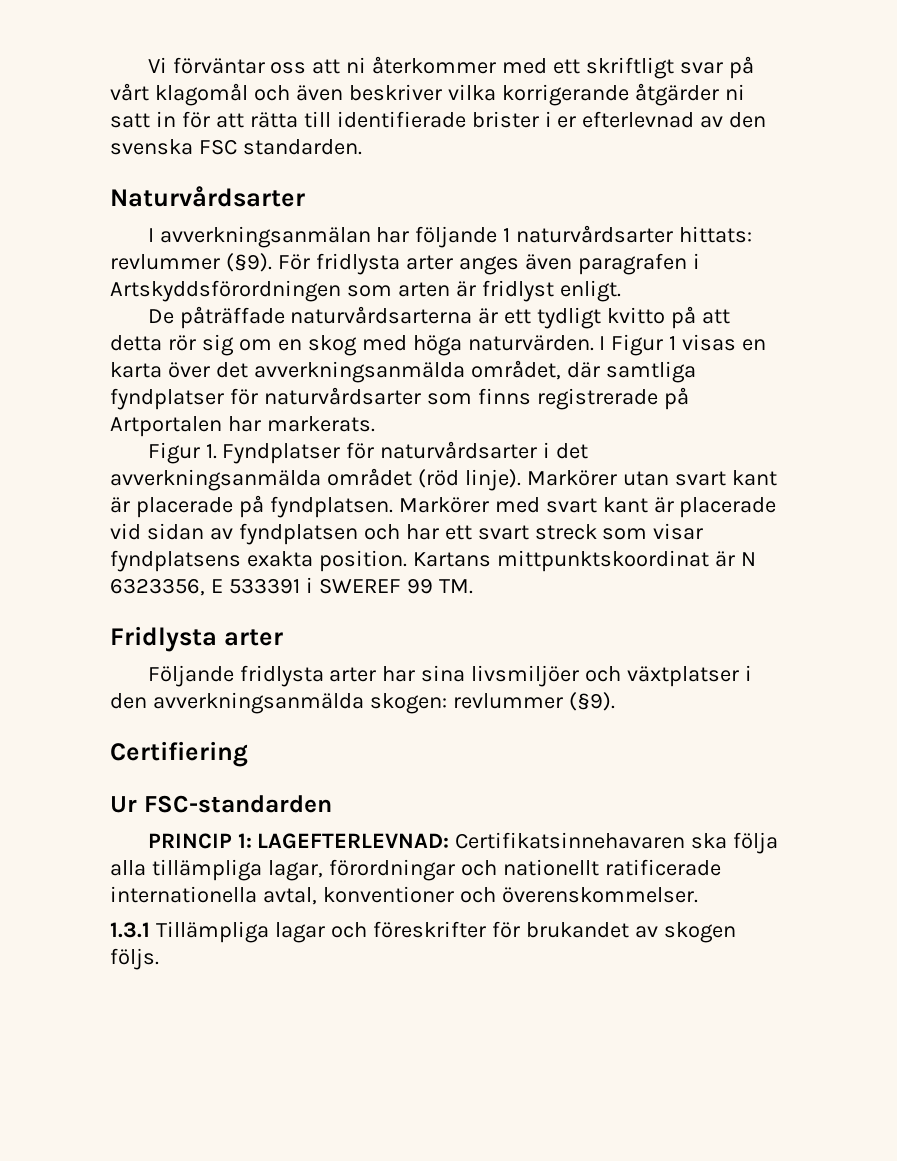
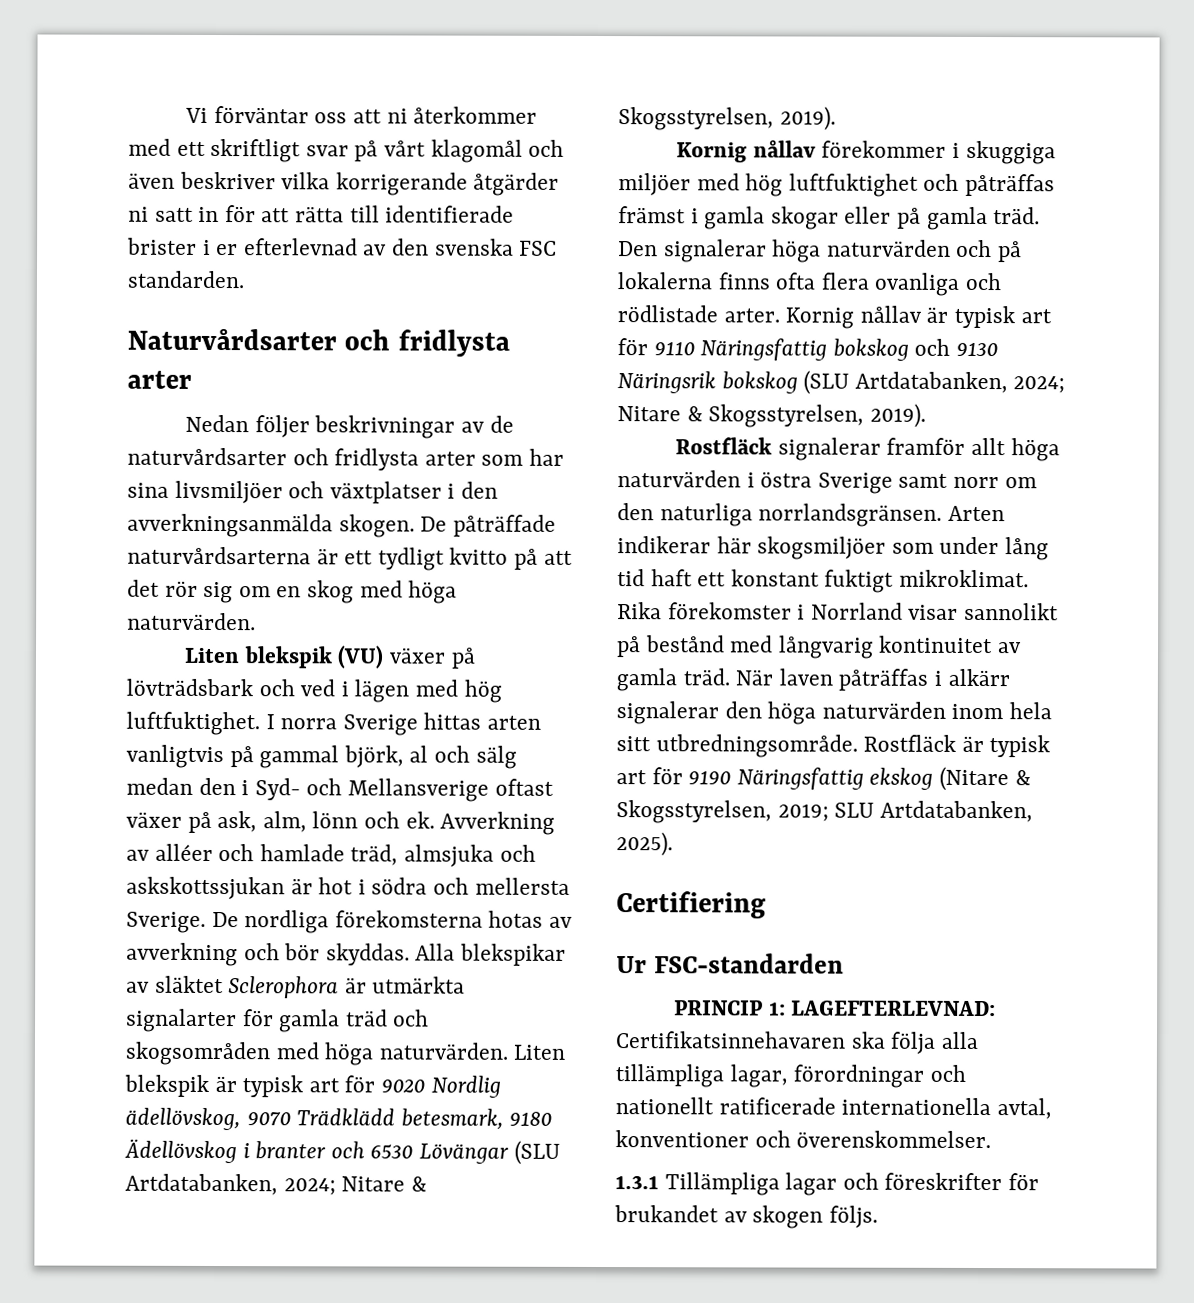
[147,225,753,248] [110,253,700,275] [110,280,621,302] // I avverkningsanmälan har följande 1 naturvårdsarter hittats: revlummer (§9). För fridlysta arter anges även paragrafen i Artskyddsförordningen som arten är fridlyst enligt. // -> [344,329,510,357] [127,370,192,389] [185,414,514,439] [127,447,565,471] [127,480,499,504] [127,513,415,538] och fridlysta arter // Nedan följer beskrivningar av de naturvårdsarter och fridlysta arter som har sina livsmiljöer och växtplatser i den avverkningsanmälda skogen.
[110,335,162,351] detta -> [127,579,160,597] det
[599,334,767,356] [110,360,696,383] [110,387,689,410] [110,416,375,437] [147,441,589,464] [110,468,777,491] [110,495,777,518] [110,523,704,545] [110,550,756,572] [110,577,473,596] [110,626,283,652] [147,665,753,687] [110,692,615,714] I Figur 1 visas en karta över det avverkningsanmälda området, där samtliga fyndplatser för naturvårdsarter som finns registrerade på Artportalen har markerats. // Figur 1. Fyndplatser för naturvårdsarter i det avverkningsanmälda området (röd linje). Markörer utan svart kant är placerade på fyndplatsen. Markörer med svart kant är placerade vid sidan av fyndplatsen och har ett svart streck som visar fyndplatsens exakta position. Kartans mittpunktskoordinat är N 6323356, E 533391 i SWEREF 99 TM. // Fridlysta arter // Följande fridlysta arter har sina livsmiljöer och växtplatser i den avverkningsanmälda skogen: revlummer (§9). -> [184,645,476,669] [126,678,502,703] [126,711,542,736] [126,744,517,769] [126,777,554,802] [126,811,556,835] [126,843,536,867] [126,876,570,900] [126,910,574,934] [126,942,567,967] [126,975,466,999] [126,1008,430,1033] [125,1041,566,1066] [124,1074,501,1098] [125,1107,553,1131] [124,1138,560,1165] [125,1173,427,1196] [618,106,836,131] [676,139,1056,165] [618,173,1056,197] [618,206,1041,231] [618,239,1023,263] [617,272,1002,296] [617,305,1052,329] [617,338,999,361] [617,370,1066,395] [617,403,926,428] [675,437,1060,462] [617,470,1037,494] [617,503,1005,527] [617,536,1050,561] [617,569,1030,593] [617,602,1060,621] [616,635,1023,659] [616,668,1010,692] [616,701,1053,725] [616,734,1051,758] [616,766,1031,792] [616,800,1033,824] [616,832,673,857] // Liten blekspik (VU) växer på lövträdsbark och ved i lägen med hög luftfuktighet. I norra Sverige hittas arten vanligtvis på gammal björk, al och sälg medan den i Syd- och Mellansverige oftast växer på ask, alm, lönn och ek. Avverkning av alléer och hamlade träd, almsjuka och askskottssjukan är hot i södra och mellersta Sverige. De nordliga förekomsterna hotas av avverkning och bör skyddas. Alla blekspikar av släktet Sclerophora är utmärkta signalarter för gamla träd och skogsområden med höga naturvärden. Liten blekspik är typisk art för 9020 Nordlig ädellövskog, 9070 Trädklädd betesmark, 9180 Ädellövskog i branter och 6530 Lövängar (SLU Artdatabanken, 2024; Nitare & Skogsstyrelsen, 2019). // Kornig nållav förekommer i skuggiga miljöer med hög luftfuktighet och påträffas främst i gamla skogar eller på gamla träd. Den signalerar höga naturvärden och på lokalerna finns ofta flera ovanliga och rödlistade arter. Kornig nållav är typisk art för 9110 Näringsfattig bokskog och 9130 Näringsrik bokskog (SLU Artdatabanken, 2024; Nitare & Skogsstyrelsen, 2019). // Rostfläck signalerar framför allt höga naturvärden i östra Sverige samt norr om den naturliga norrlandsgränsen. Arten indikerar här skogsmiljöer som under lång tid haft ett konstant fuktigt mikroklimat. Rika förekomster i Norrland visar sannolikt på bestånd med långvarig kontinuitet av gamla träd. När laven påträffas i alkärr signalerar den höga naturvärden inom hela sitt utbredningsområde. Rostfläck är typisk art för 9190 Näringsfattig ekskog (Nitare & Skogsstyrelsen, 2019; SLU Artdatabanken, 2025).

